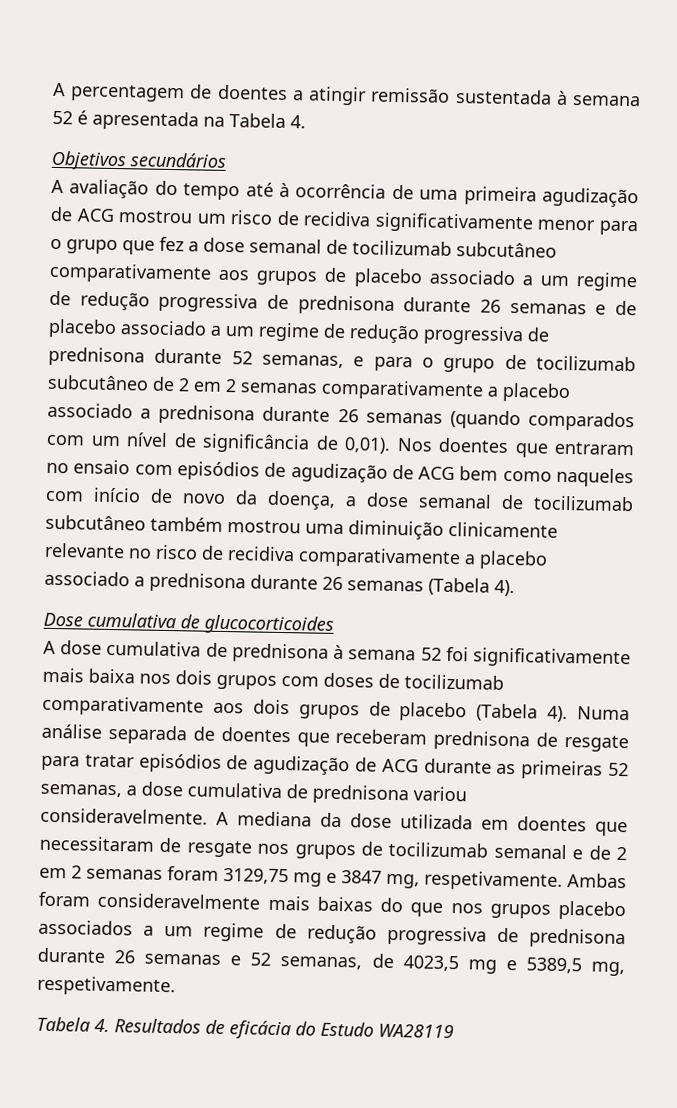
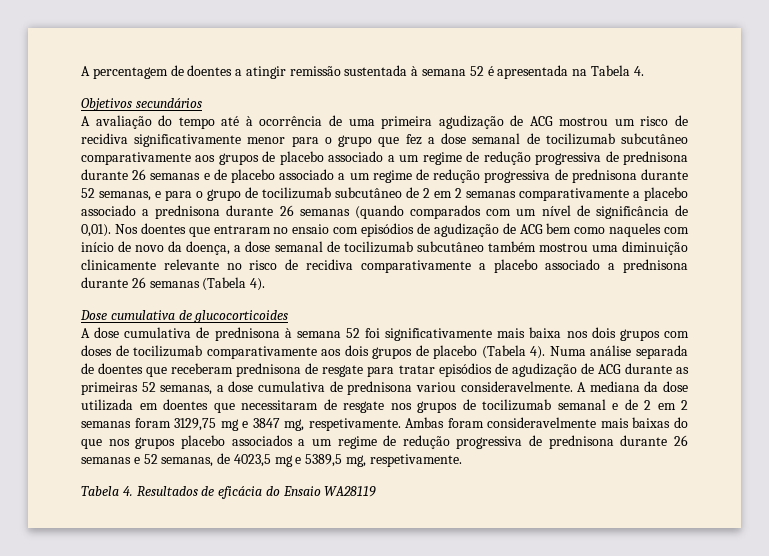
[320,1021,374,1037] Estudo -> [282,486,321,496] Ensaio

